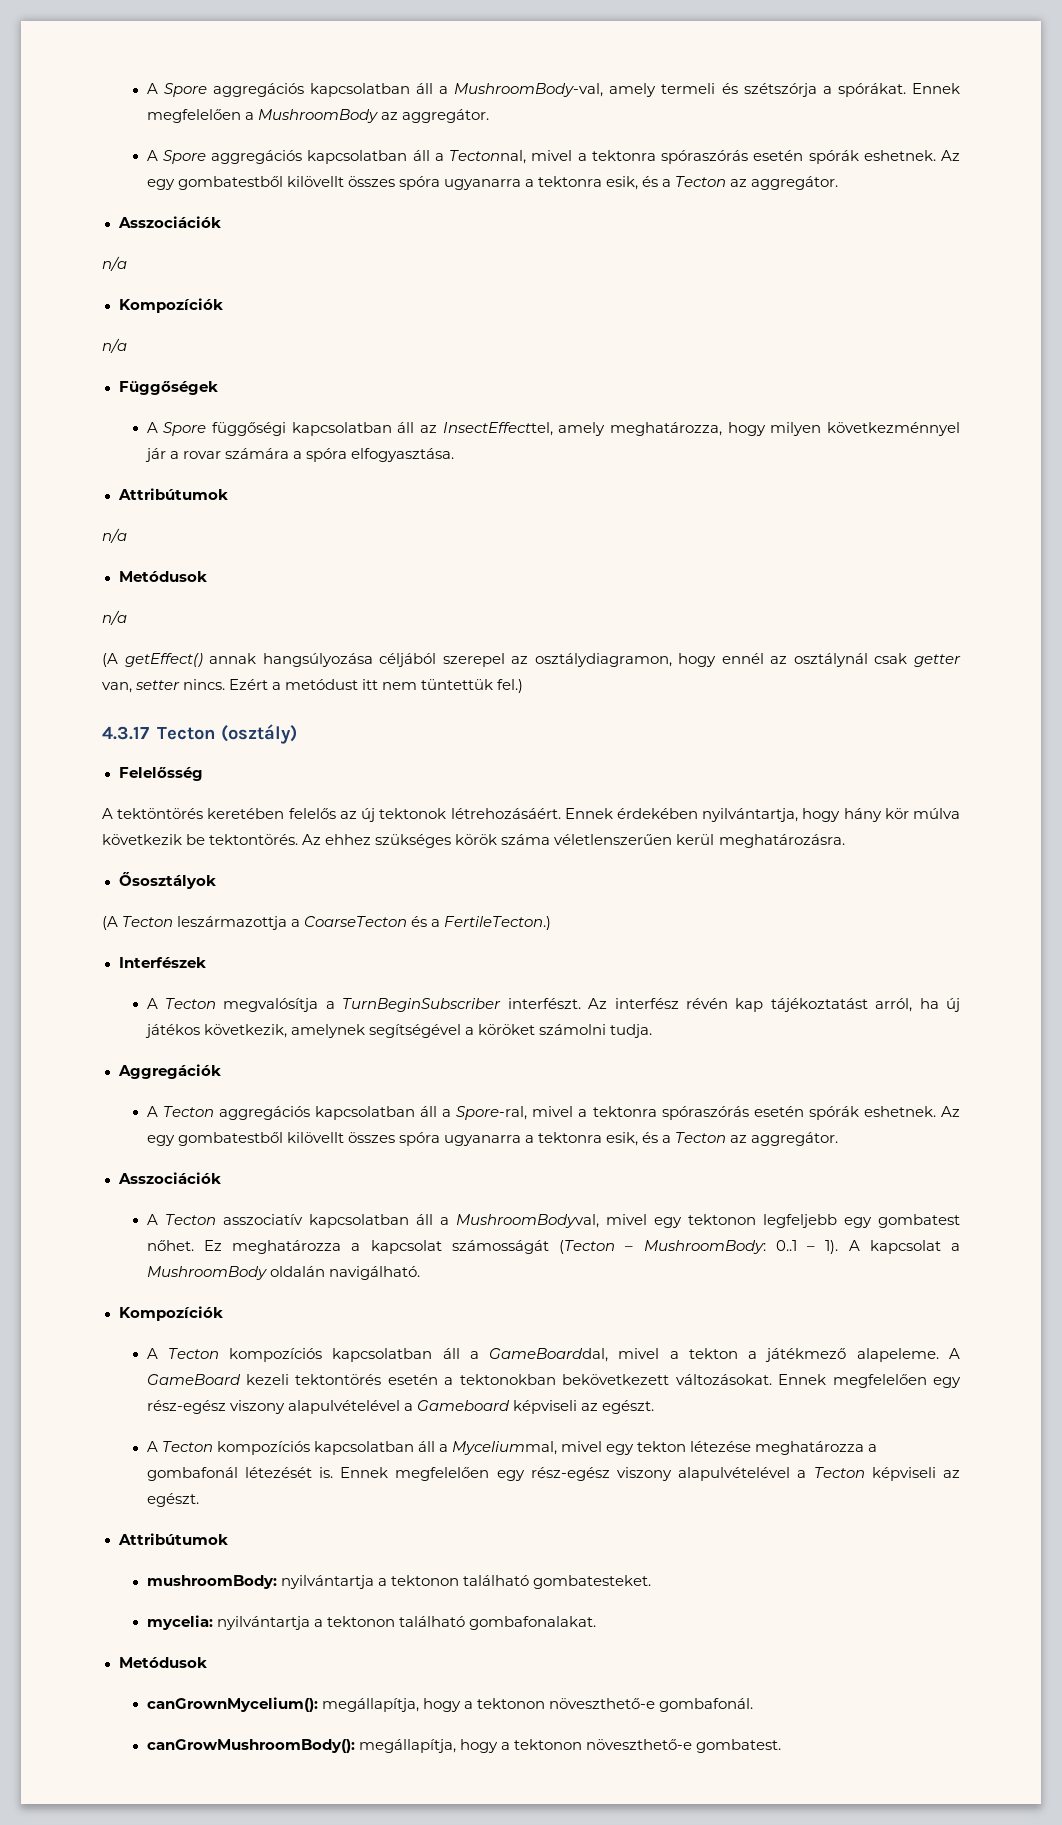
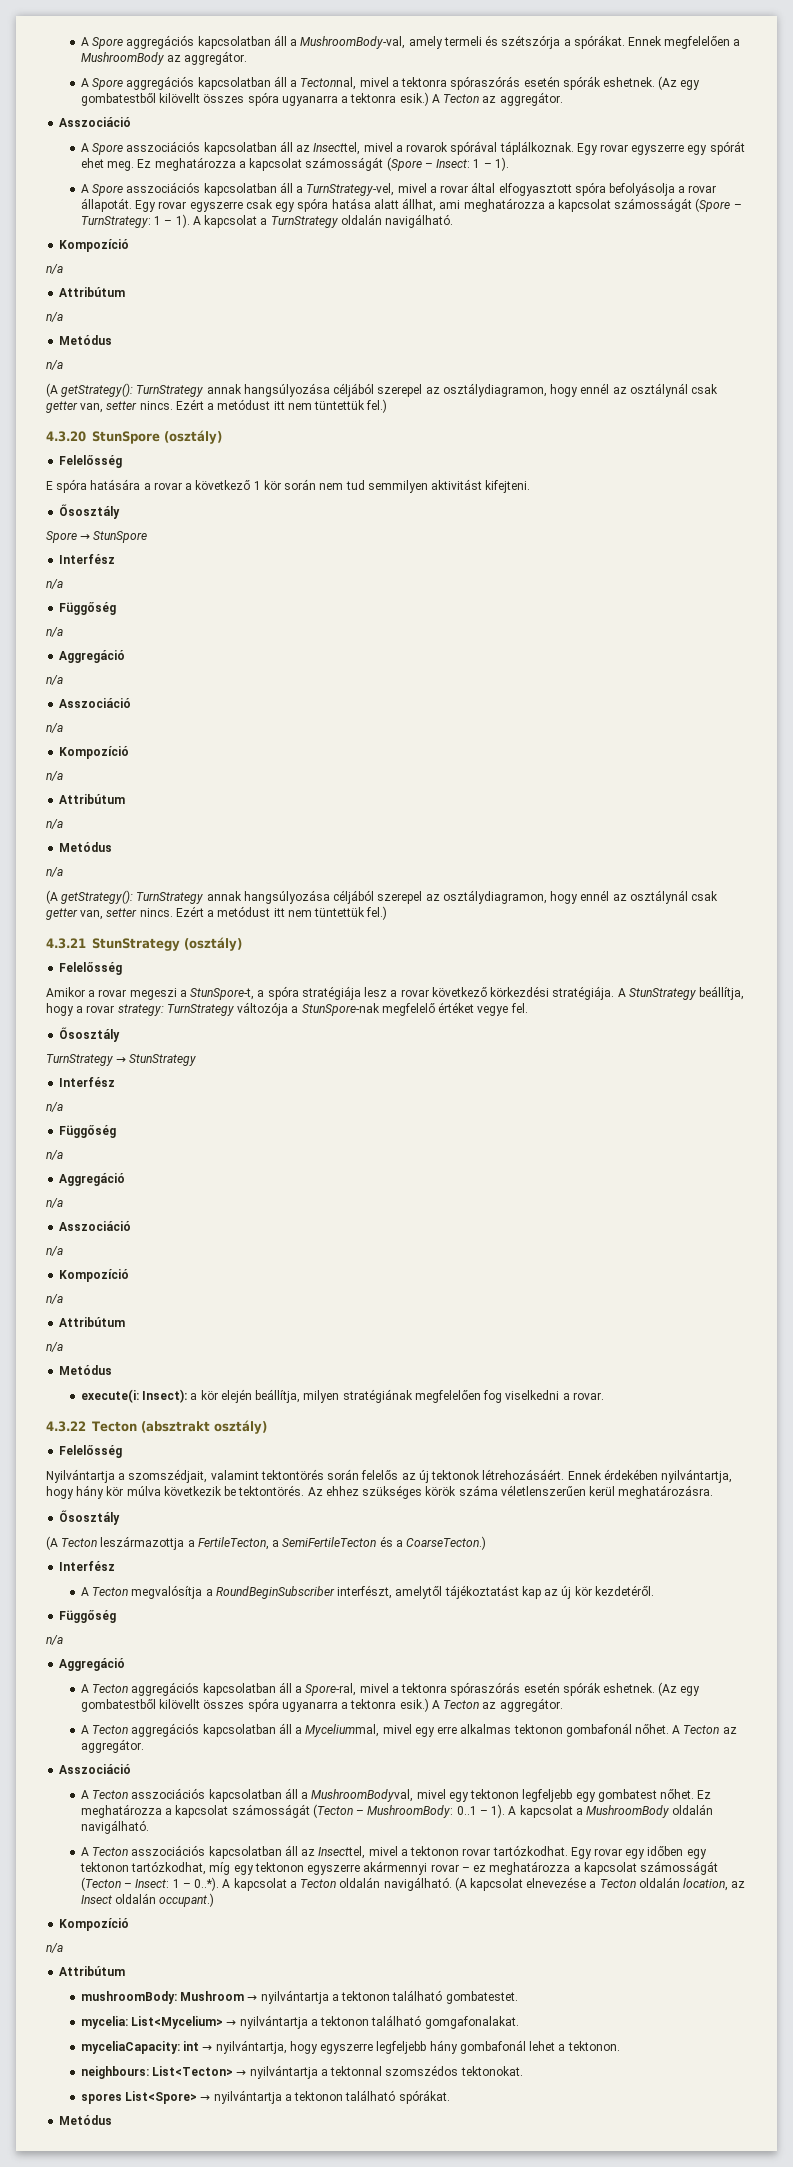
[941,150,961,161] [146,176,839,190] [117,216,221,228] [102,256,127,271] [118,298,223,313] [102,338,127,353] [118,381,218,395] [146,422,961,436] [144,448,454,462] [117,488,228,500] [102,528,127,543] [118,571,207,582] [102,610,127,625] [102,653,203,667] Az egy gombatestből kilövellt összes spóra ugyanarra a tektonra esik, és a Tecton az aggregátor. // Asszociációk // n/a // Kompozíciók // n/a // Függőségek // A Spore függőségi kapcsolatban áll az InsectEffecttel, amely meghatározza, hogy milyen következménnyel jár a rovar számára a spóra elfogyasztása. // Attribútumok // n/a // Metódusok // n/a // (A getEffect() -> [658,76,701,90] [80,92,563,106] [59,117,132,127] [80,141,745,155] [80,157,509,171] [80,182,717,196] [80,198,742,212] [80,214,454,228] [59,239,130,252] [46,264,63,274] [59,287,126,297] [46,312,63,322] [59,335,113,345] [46,360,63,370] [46,383,204,397] (Az egy gombatestből kilövellt összes spóra ugyanarra a tektonra esik.) A Tecton az aggregátor. // Asszociáció // A Spore asszociációs kapcsolatban áll az Insecttel, mivel a rovarok spórával táplálkoznak. Egy rovar egyszerre egy spórát ehet meg. Ez meghatározza a kapcsolat számosságát (Spore – Insect: 1 – 1). // A Spore asszociációs kapcsolatban áll a TurnStrategy-vel, mivel a rovar által elfogyasztott spóra befolyásolja a rovar állapotát. Egy rovar egyszerre csak egy spóra hatása alatt állhat, ami meghatározza a kapcsolat számosságát (Spore – TurnStrategy: 1 – 1). A kapcsolat a TurnStrategy oldalán navigálható. // Kompozíció // n/a // Attribútum // n/a // Metódus // n/a // (A getStrategy(): TurnStrategy
[102,724,297,744] [118,767,203,781] [102,808,285,819] 4.3.17 Tecton (osztály) // Felelősség // A tektöntörés keretében -> [46,430,222,444] [59,455,123,468] [46,479,531,493] [59,504,121,519] [46,531,148,543] [59,554,116,564] [46,579,63,589] [59,602,117,615] [46,627,63,637] [59,650,126,663] [46,675,63,685] [59,698,132,708] [46,723,63,733] [59,746,130,759] [46,771,63,781] [59,794,126,804] [46,819,63,829] [59,842,113,852] [46,867,63,877] [46,890,719,904] [46,906,388,920] [46,937,242,951] [59,962,123,975] [46,986,745,1000] [46,1002,528,1016] [59,1027,121,1042] [46,1054,197,1066] [59,1077,116,1087] [46,1102,63,1112] [59,1125,117,1138] [46,1150,63,1160] [59,1173,126,1186] [46,1198,63,1208] [59,1221,132,1231] [46,1246,63,1256] [59,1269,130,1282] [46,1294,63,1304] [59,1317,126,1327] [46,1342,63,1352] [59,1365,113,1375] [80,1389,604,1403] [46,1420,267,1434] [59,1445,123,1458] [46,1469,360,1483] 4.3.20 StunSpore (osztály) // Felelősség // E spóra hatására a rovar a következő 1 kör során nem tud semmilyen aktivitást kifejteni. // Ősosztály // Spore → StunSpore // Interfész // n/a // Függőség // n/a // Aggregáció // n/a // Asszociáció // n/a // Kompozíció // n/a // Attribútum // n/a // Metódus // n/a // (A getStrategy(): TurnStrategy annak hangsúlyozása céljából szerepel az osztálydiagramon, hogy ennél az osztálynál csak getter van, setter nincs. Ezért a metódust itt nem tüntettük fel.) // 4.3.21 StunStrategy (osztály) // Felelősség // Amikor a rovar megeszi a StunSpore-t, a spóra stratégiája lesz a rovar következő körkezdési stratégiája. A StunStrategy beállítja, hogy a rovar strategy: TurnStrategy változója a StunSpore-nak megfelelő értéket vegye fel. // Ősosztály // TurnStrategy → StunStrategy // Interfész // n/a // Függőség // n/a // Aggregáció // n/a // Asszociáció // n/a // Kompozíció // n/a // Attribútum // n/a // Metódus // execute(i: Insect): a kör elején beállítja, milyen stratégiának megfelelően fog viselkedni a rovar. // 4.3.22 Tecton (absztrakt osztály) // Felelősség // Nyilvántartja a szomszédjait, valamint tektontörés során
[118,872,216,889] Ősosztályok -> [59,1510,121,1525] Ősosztály
[304,916,552,930] [118,957,206,968] [146,998,961,1012] [144,1024,652,1038] [117,1064,221,1079] CoarseTecton és a FertileTecton.) // Interfészek // A Tecton megvalósítja a TurnBeginSubscriber interfészt. Az interfész révén kap tájékoztatást arról, ha új játékos következik, amelynek segítségével a köröket számolni tudja. // Aggregációk -> [197,1536,487,1550] [59,1561,116,1571] [80,1585,654,1599] [59,1610,117,1623] [46,1635,63,1645] [59,1658,126,1671] FertileTecton, a SemiFertileTecton és a CoarseTecton.) // Interfész // A Tecton megvalósítja a RoundBeginSubscriber interfészt, amelytől tájékoztatást kap az új kör kezdetéről. // Függőség // n/a // Aggregáció
[940,1106,960,1117] [146,1132,839,1146] [117,1172,221,1184] [146,1214,303,1225] Az egy gombatestből kilövellt összes spóra ugyanarra a tektonra esik, és a Tecton az aggregátor. // Asszociációk // A Tecton asszociatív -> [658,1682,701,1696] [80,1698,563,1712] [80,1723,737,1737] [80,1739,144,1753] [59,1764,132,1774] [80,1788,206,1799] (Az egy gombatestből kilövellt összes spóra ugyanarra a tektonra esik.) A Tecton az aggregátor. // A Tecton aggregációs kapcsolatban áll a Myceliummal, mivel egy erre alkalmas tektonon gombafonál nőhet. A Tecton az aggregátor. // Asszociáció // A Tecton asszociációs
[118,1306,223,1321] [146,1348,960,1362] [146,1374,962,1388] [146,1400,654,1414] [146,1441,878,1455] [146,1467,960,1481] [146,1493,199,1507] [117,1533,228,1545] // Kompozíciók // A Tecton kompozíciós kapcsolatban áll a GameBoarddal, mivel a tekton a játékmező alapeleme. A GameBoard kezeli tektontörés esetén a tektonokban bekövetkezett változásokat. Ennek megfelelően egy rész-egész viszony alapulvételével a Gameboard képviseli az egészt. // A Tecton kompozíciós kapcsolatban áll a Myceliummal, mivel egy tekton létezése meghatározza a gombafonál létezését is. Ennek megfelelően egy rész-egész viszony alapulvételével a Tecton képviseli az egészt. // Attribútumok -> [80,1845,707,1859] [79,1861,718,1875] [80,1877,746,1891] [80,1893,215,1907] [59,1918,130,1931] [46,1943,63,1953] [59,1966,126,1976] // A Tecton asszociációs kapcsolatban áll az Insecttel, mivel a tektonon rovar tartózkodhat. Egy rovar egy időben egy tektonon tartózkodhat, míg egy tektonon egyszerre akármennyi rovar – ez meghatározza a kapcsolat számosságát (Tecton – Insect: 1 – 0..*). A kapcsolat a Tecton oldalán navigálható. (A kapcsolat elnevezése a Tecton oldalán location, az Insect oldalán occupant.) // Kompozíció // n/a // Attribútum
[280,1575,651,1589] nyilvántartja a tektonon található gombatesteket. -> [180,1990,518,2004] Mushroom → nyilvántartja a tektonon található gombatestet.
[216,1616,596,1630] [118,1657,207,1668] [146,1697,753,1712] [146,1739,781,1753] nyilvántartja a tektonon található gombafonalakat. // Metódusok // canGrownMycelium(): megállapítja, hogy a tektonon növeszthető-e gombafonál. // canGrowMushroomBody(): megállapítja, hogy a tektonon növeszthető-e gombatest. -> [131,2015,519,2029] [80,2040,620,2054] [80,2065,523,2079] [80,2090,450,2104] [59,2115,113,2125] List<Mycelium> → nyilvántartja a tektonon található gomgafonalakat. // myceliaCapacity: int → nyilvántartja, hogy egyszerre legfeljebb hány gombafonál lehet a tektonon. // neighbours: List<Tecton> → nyilvántartja a tektonnal szomszédos tektonokat. // spores List<Spore> → nyilvántartja a tektonon található spórákat. // Metódus

